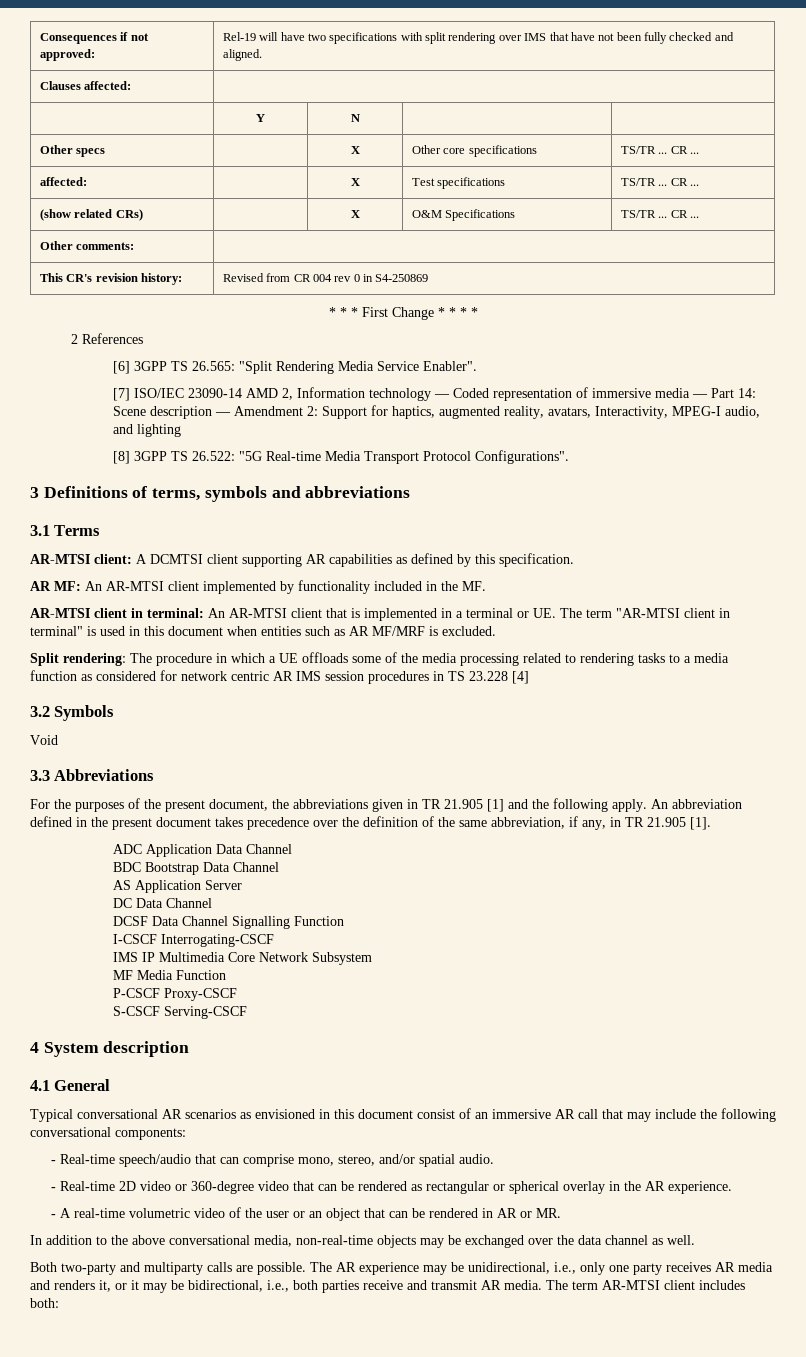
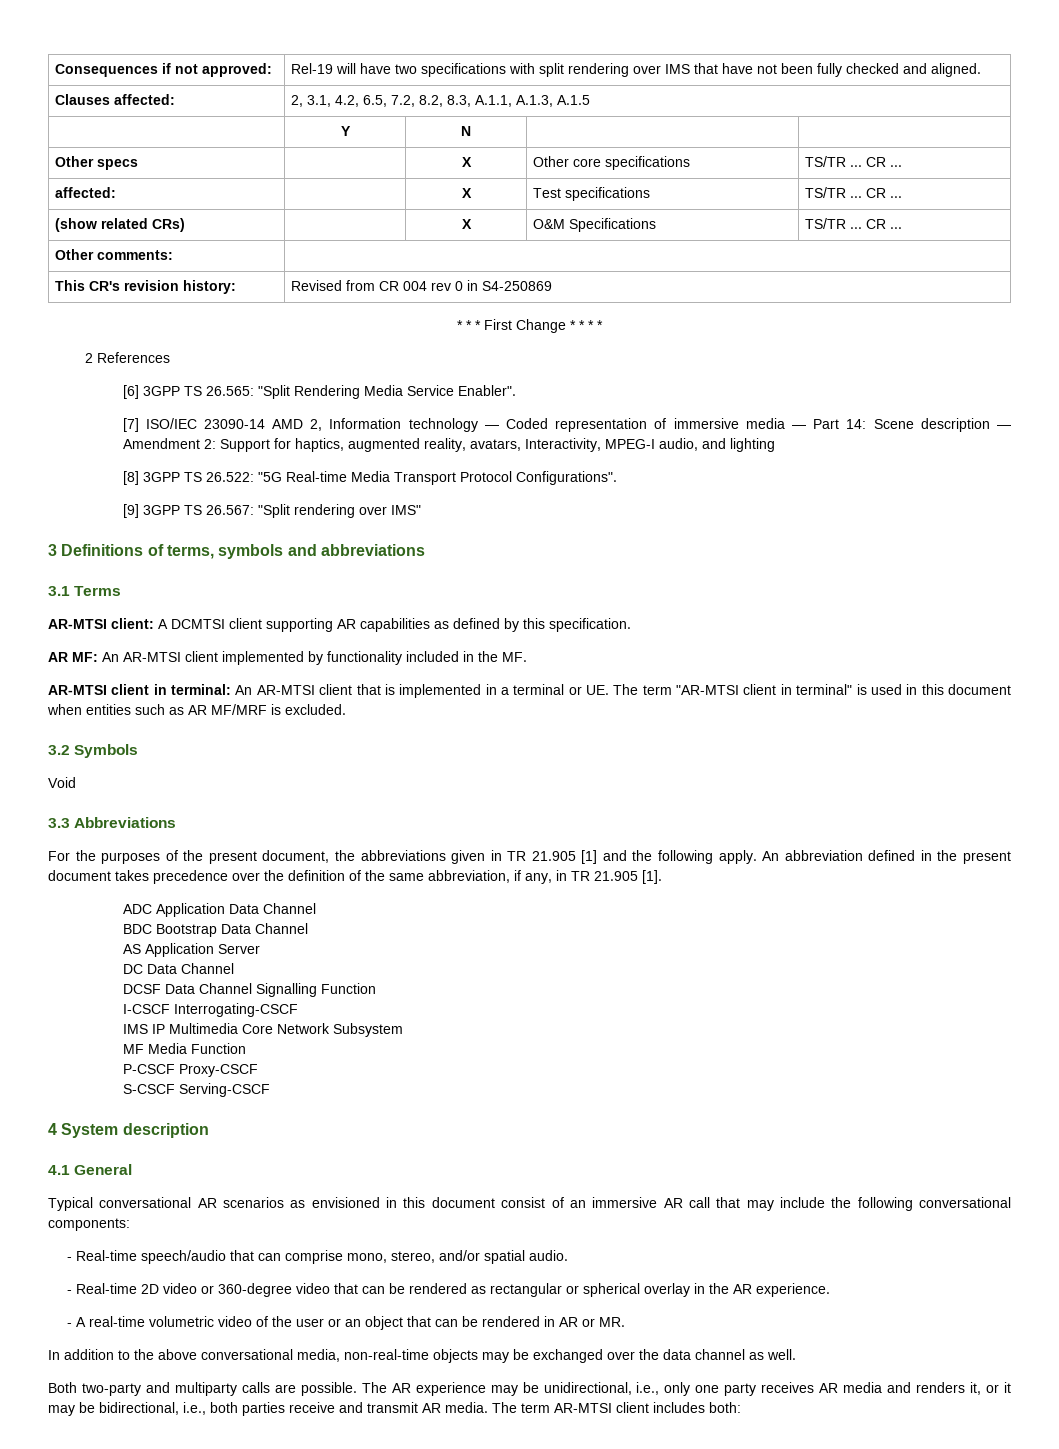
(132, 85) none -> [291,95,591,107] 2, 3.1, 4.2, 6.5, 7.2, 8.2, 8.3, A.1.1, A.1.3, A.1.5
(569, 457) none -> [122,504,421,518] // [9] 3GPP TS 26.567: "Split rendering over IMS"
[30,652,729,666] [30,670,529,684] // Split rendering: The procedure in which a UE offloads some of the media processing related to rendering tasks to a media function as considered for network centric AR IMS session procedures in TS 23.228 [4] -> (346, 709) none

